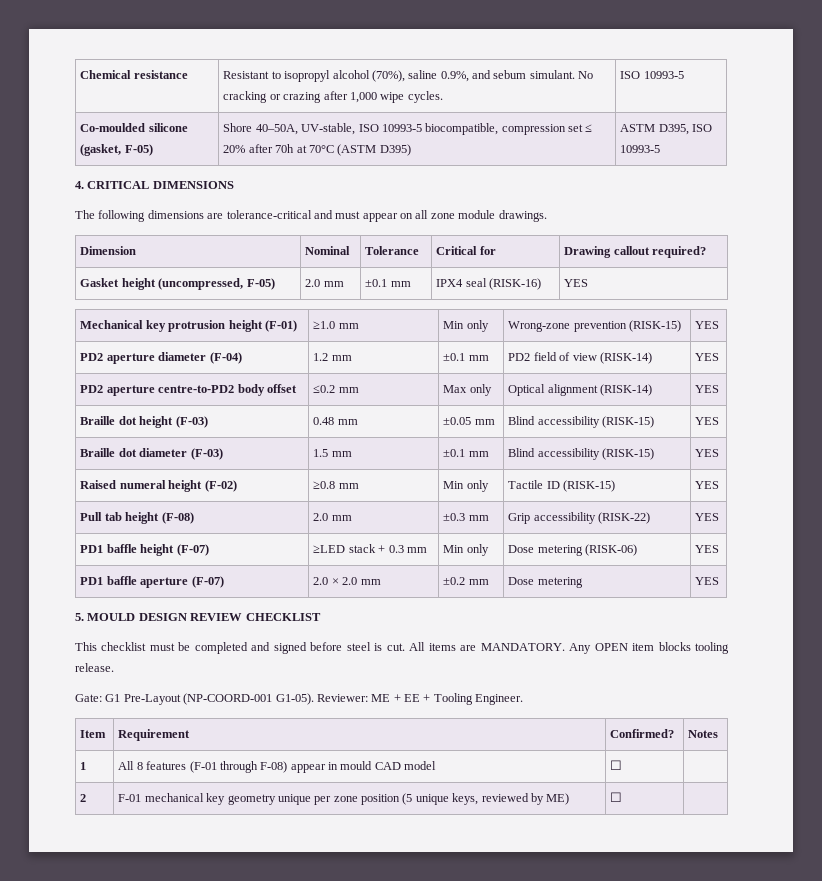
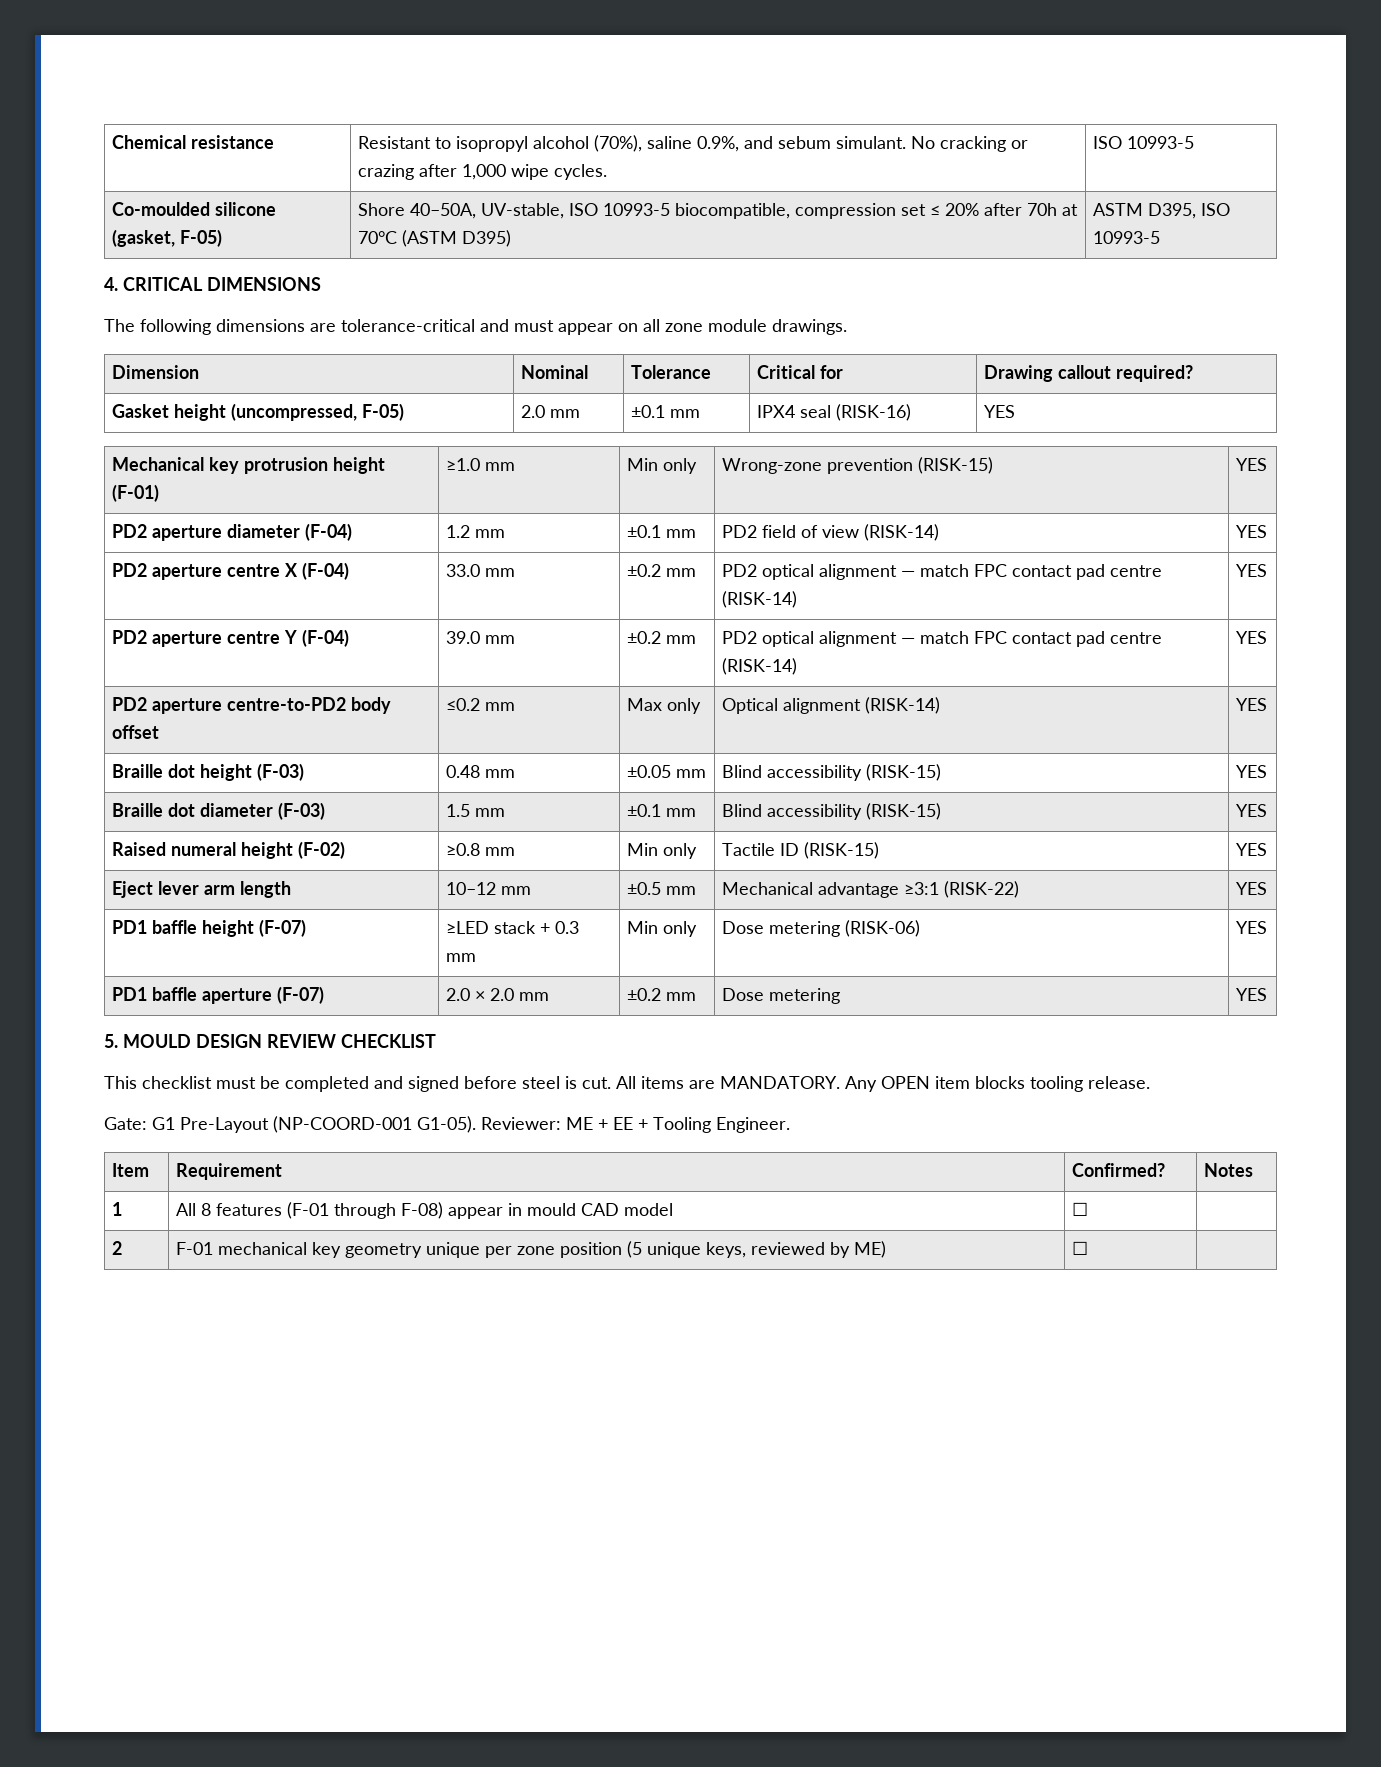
(720, 357) none -> [111,562,349,580] [445,564,515,577] [626,564,696,577] [721,564,1162,580] [721,591,797,608] [1235,564,1267,577] [111,629,349,647] [445,631,515,644] [626,631,696,644] [721,631,1162,647] [721,658,797,675] [1235,631,1267,644] // PD2 aperture centre X (F-04) | 33.0 mm | ±0.2 mm | PD2 optical alignment — match FPC contact pad centre (RISK-14) | YES // PD2 aperture centre Y (F-04) | 39.0 mm | ±0.2 mm | PD2 optical alignment — match FPC contact pad centre (RISK-14) | YES
[80,512,194,524] [313,513,352,521] [443,513,489,521] [508,512,596,524] Pull tab height (F-08) | 2.0 mm | ±0.3 mm | Grip accessibility -> [111,881,291,898] [445,882,531,895] [626,882,696,895] [721,882,939,898] Eject lever arm length | 10–12 mm | ±0.5 mm | Mechanical advantage ≥3:1

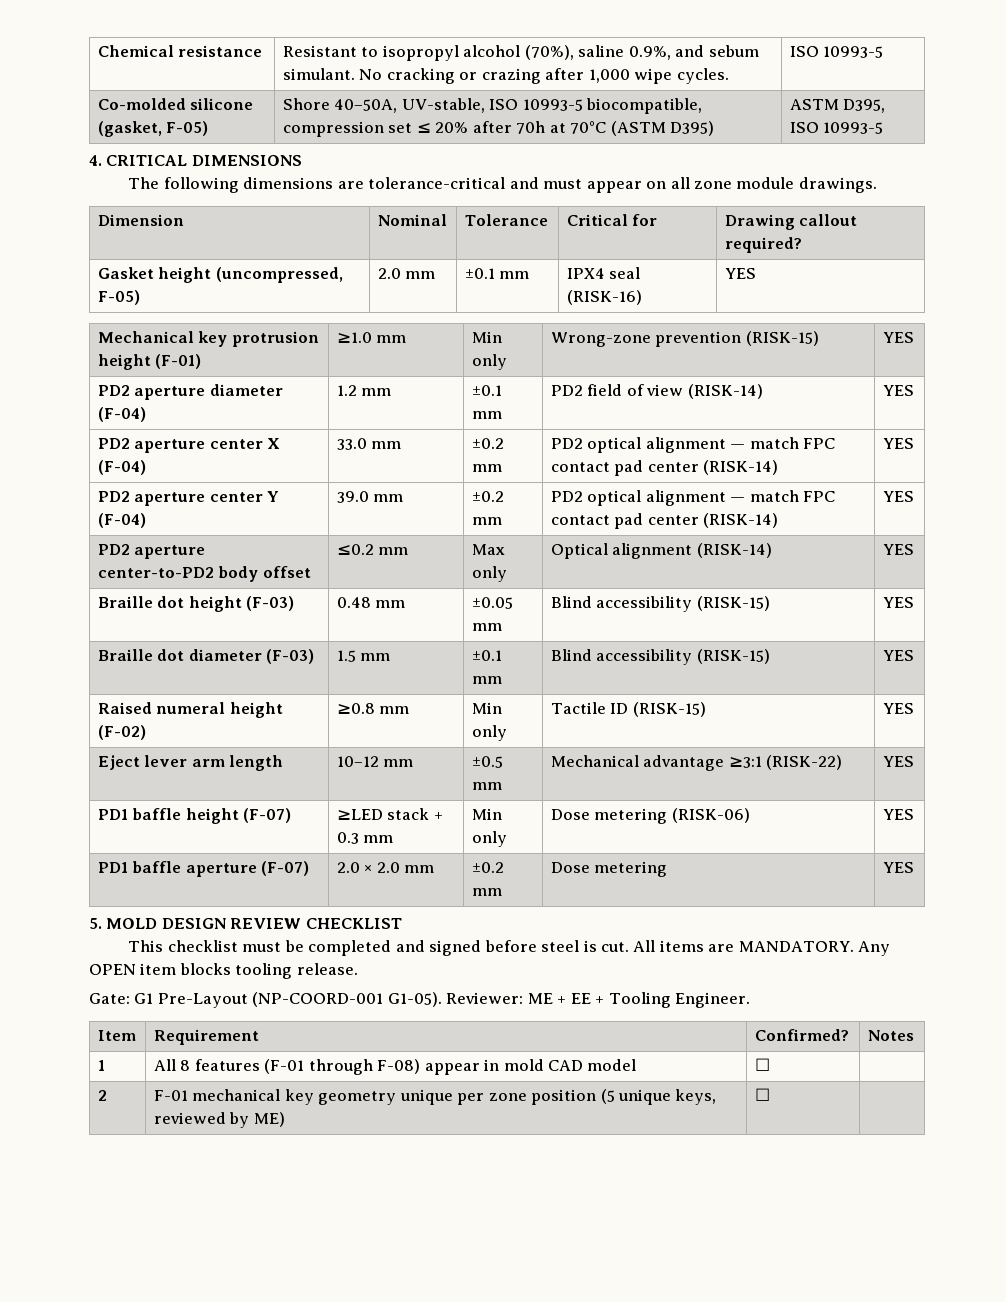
[111,202,210,216] Co-moulded -> [97,98,186,110] Co-molded
[226,564,280,577] centre -> [209,439,263,449] center
[1109,565,1162,577] [721,591,797,608] [1235,564,1267,577] [111,630,280,647] centre (RISK-14) | YES // PD2 aperture centre -> [647,460,779,475] [882,438,914,449] [97,491,263,506] center (RISK-14) | YES // PD2 aperture center
[1109,632,1162,644] [721,658,797,675] [1235,631,1267,644] [111,697,346,714] centre (RISK-14) | YES // PD2 aperture centre-to-PD2 -> [647,513,779,528] [882,491,914,502] [97,544,206,559] [97,567,214,578] center (RISK-14) | YES // PD2 aperture center-to-PD2
[123,1034,191,1048] MOULD -> [106,918,158,929] MOLD
[526,1203,576,1216] mould -> [503,1059,544,1071] mold

